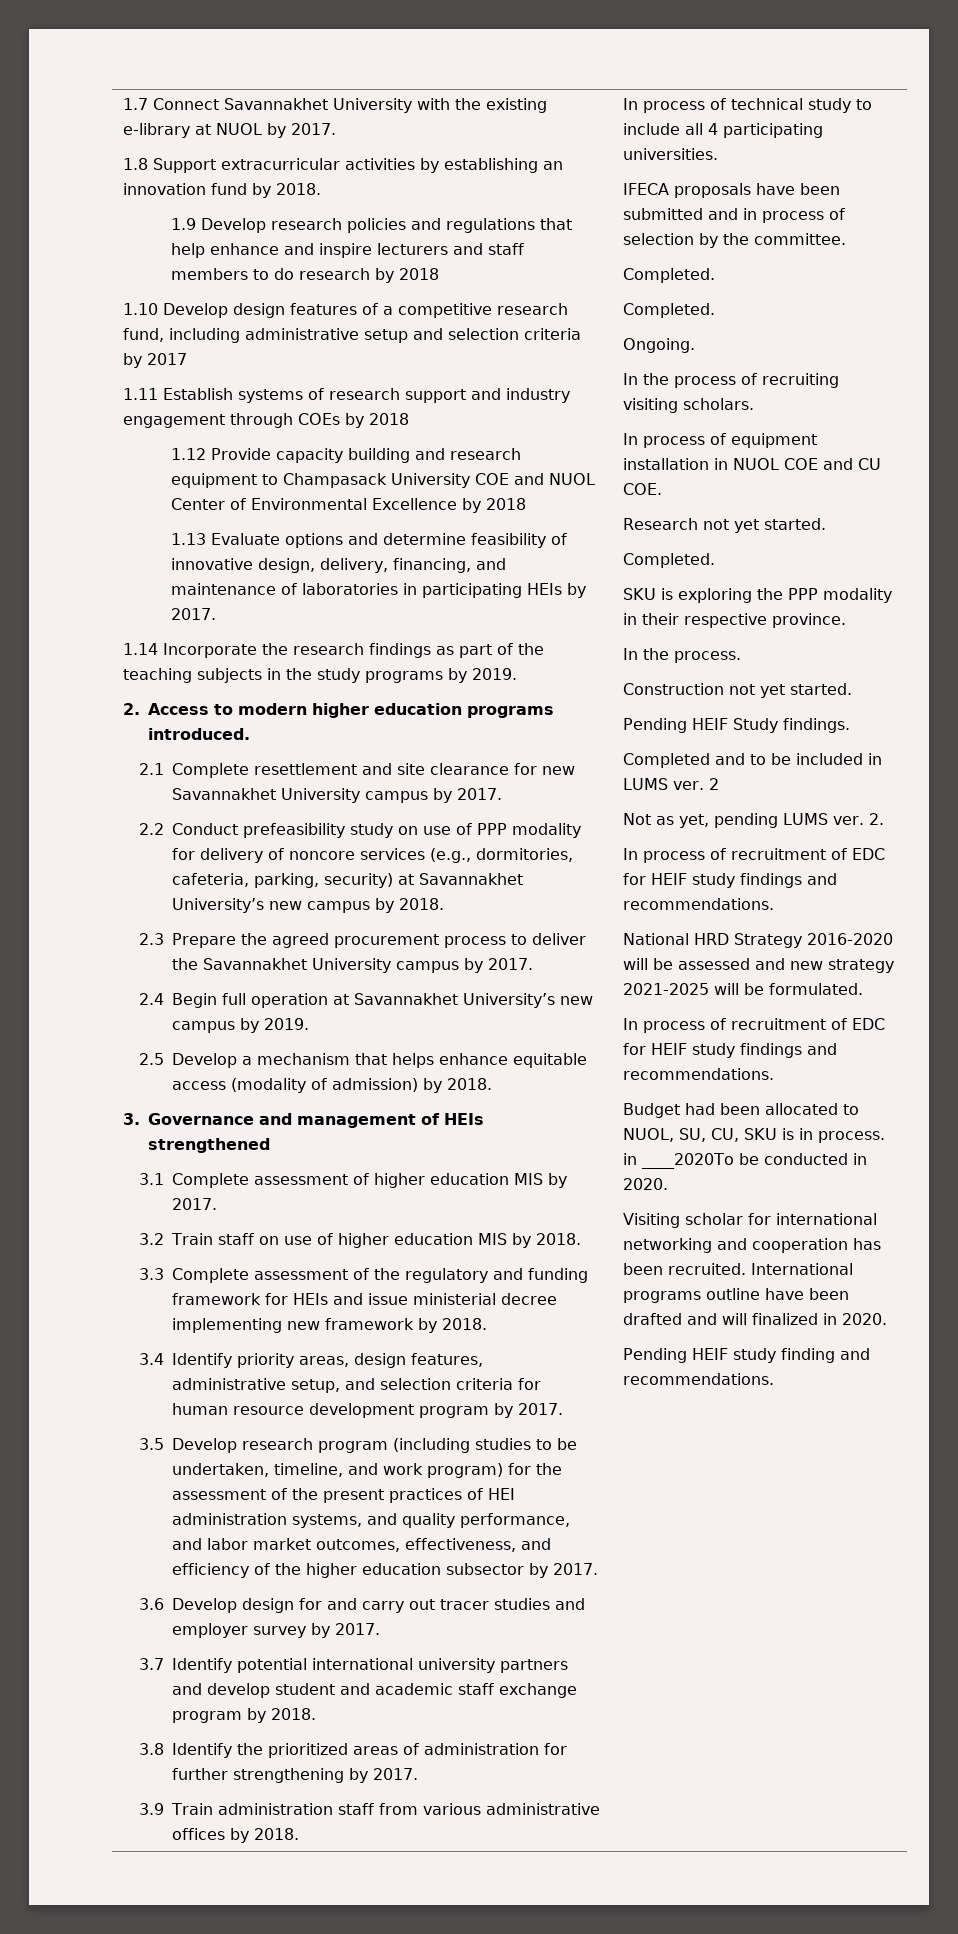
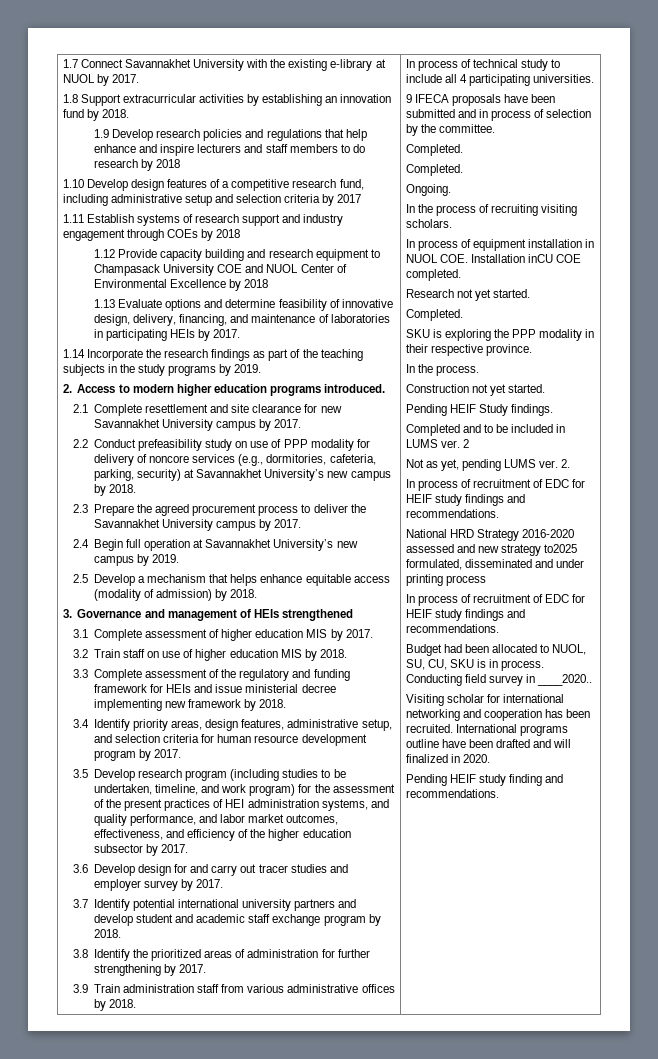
(719, 154) none -> [405,94,412,103] 9
[784,458,882,470] [623,483,663,495] COE and CU COE. -> [439,254,582,263] [405,269,461,281] COE. Installation inCU COE completed.
[623,958,674,970] will be -> (575, 533) none
[623,983,864,995] 2021-2025 will be formulated. -> [544,544,578,553] [405,559,585,570] [405,574,486,586] to2025 formulated, disseminated and under printing process
[623,1153,868,1169] [623,1178,669,1190] in ____2020To be conducted in 2020. -> [405,674,593,686] Conducting field survey in ____2020..

